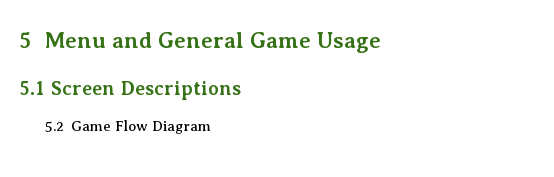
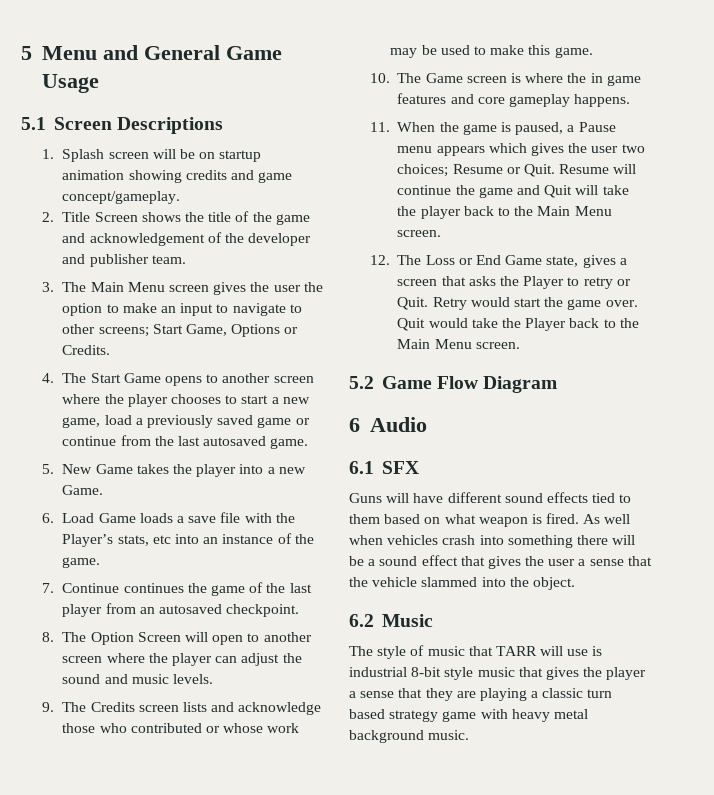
[44,120,211,134] 5.2 Game Flow Diagram -> [41,149,262,162] [62,170,293,183] [62,191,181,204] [41,211,310,225] [62,232,312,246] [62,254,186,267] [41,282,323,295] [62,303,302,316] [62,324,299,337] [62,345,111,355] [41,373,314,386] [62,394,310,407] [62,415,310,428] [62,435,309,449] [41,464,306,477] [62,485,104,495] [41,512,295,523] [62,533,314,547] [62,557,101,568] [41,582,312,596] [62,603,300,617] [41,632,312,645] [62,653,302,666] [62,674,214,684] [41,702,322,715] [62,723,300,733] [390,45,593,58] [369,73,641,86] [397,93,631,107] [369,122,616,135] [397,143,645,156] [397,164,637,177] [397,185,629,198] [397,206,612,219] [397,230,442,237] [369,255,627,268] [397,276,631,289] [397,297,638,310] [397,318,639,331] [397,339,520,349] [349,376,558,393] [349,417,427,432] [349,461,419,474] [349,492,632,503] [349,513,631,527] [349,535,636,548] [349,555,652,569] [349,577,575,590] [349,614,433,627] [349,645,603,659] [349,667,647,680] [349,688,613,701] [349,709,588,722] [349,730,470,743] 1. Splash screen will be on startup animation showing credits and game concept/gameplay. // 2. Title Screen shows the title of the game and acknowledgement of the developer and publisher team. // 3. The Main Menu screen gives the user the option to make an input to navigate to other screens; Start Game, Options or Credits. // 4. The Start Game opens to another screen where the player chooses to start a new game, load a previously saved game or continue from the last autosaved game. // 5. New Game takes the player into a new Game. // 6. Load Game loads a save file with the Player’s stats, etc into an instance of the game. // 7. Continue continues the game of the last player from an autosaved checkpoint. // 8. The Option Screen will open to another screen where the player can adjust the sound and music levels. // 9. The Credits screen lists and acknowledge those who contributed or whose work may be used to make this game. // 10. The Game screen is where the in game features and core gameplay happens. // 11. When the game is paused, a Pause menu appears which gives the user two choices; Resume or Quit. Resume will continue the game and Quit will take the player back to the Main Menu screen. // 12. The Loss or End Game state, gives a screen that asks the Player to retry or Quit. Retry would start the game over. Quit would take the Player back to the Main Menu screen. // 5.2 Game Flow Diagram // 6 Audio // 6.1 SFX // Guns will have different sound effects tied to them based on what weapon is fired. As well when vehicles crash into something there will be a sound effect that gives the user a sense that the vehicle slammed into the object. // 6.2 Music // The style of music that TARR will use is industrial 8-bit style music that gives the player a sense that they are playing a classic turn based strategy game with heavy metal background music.

